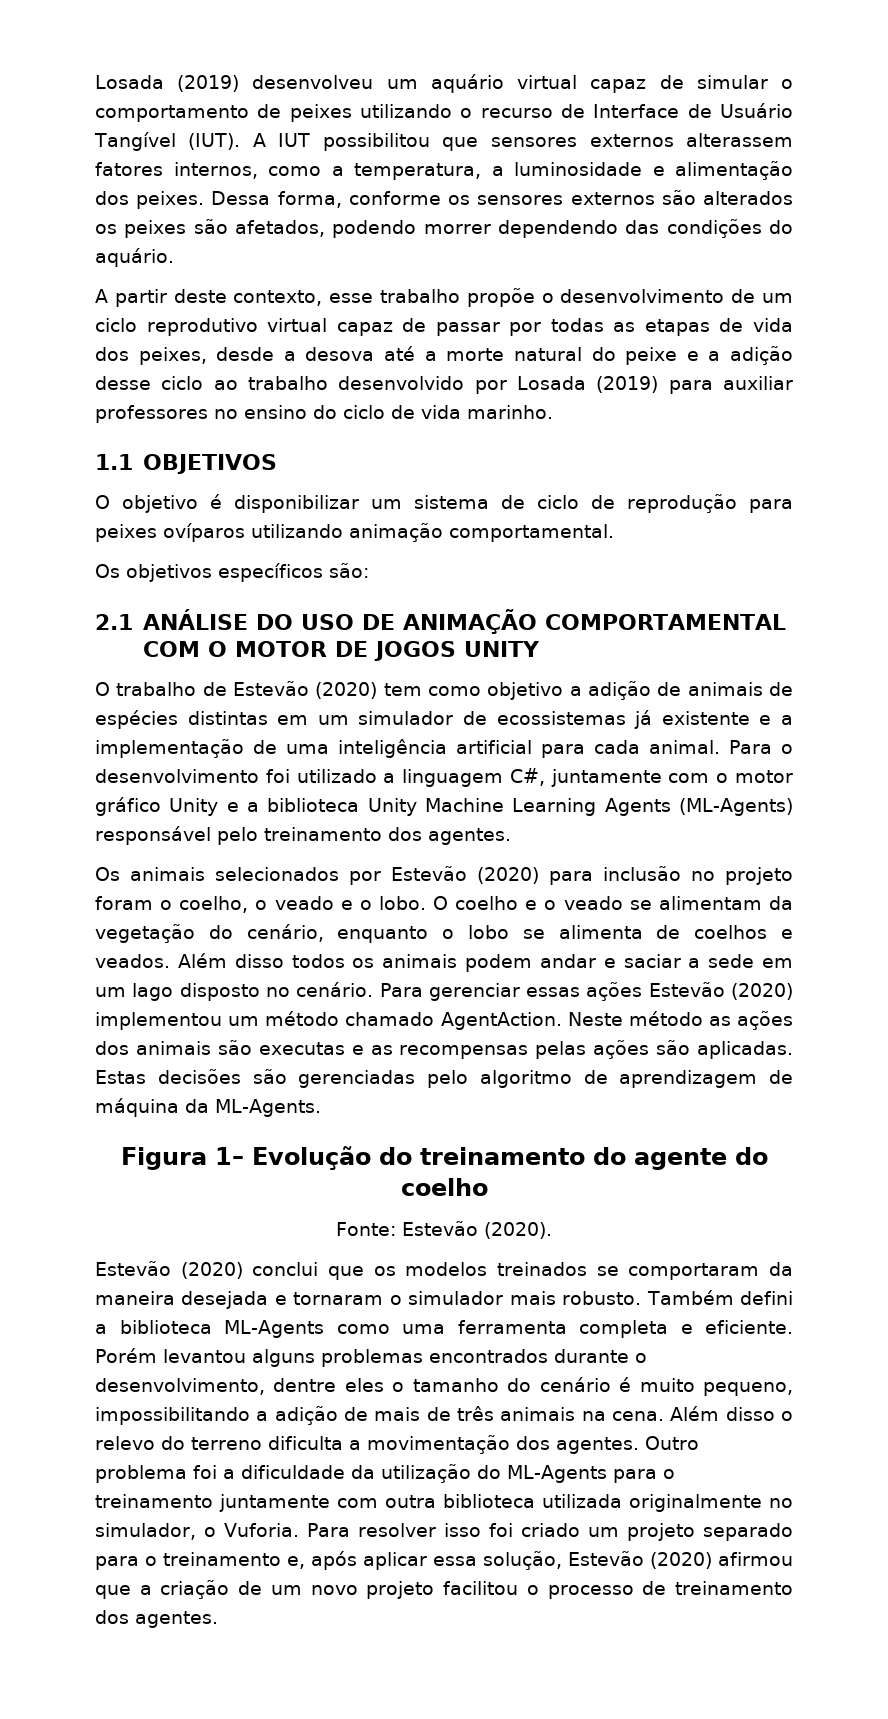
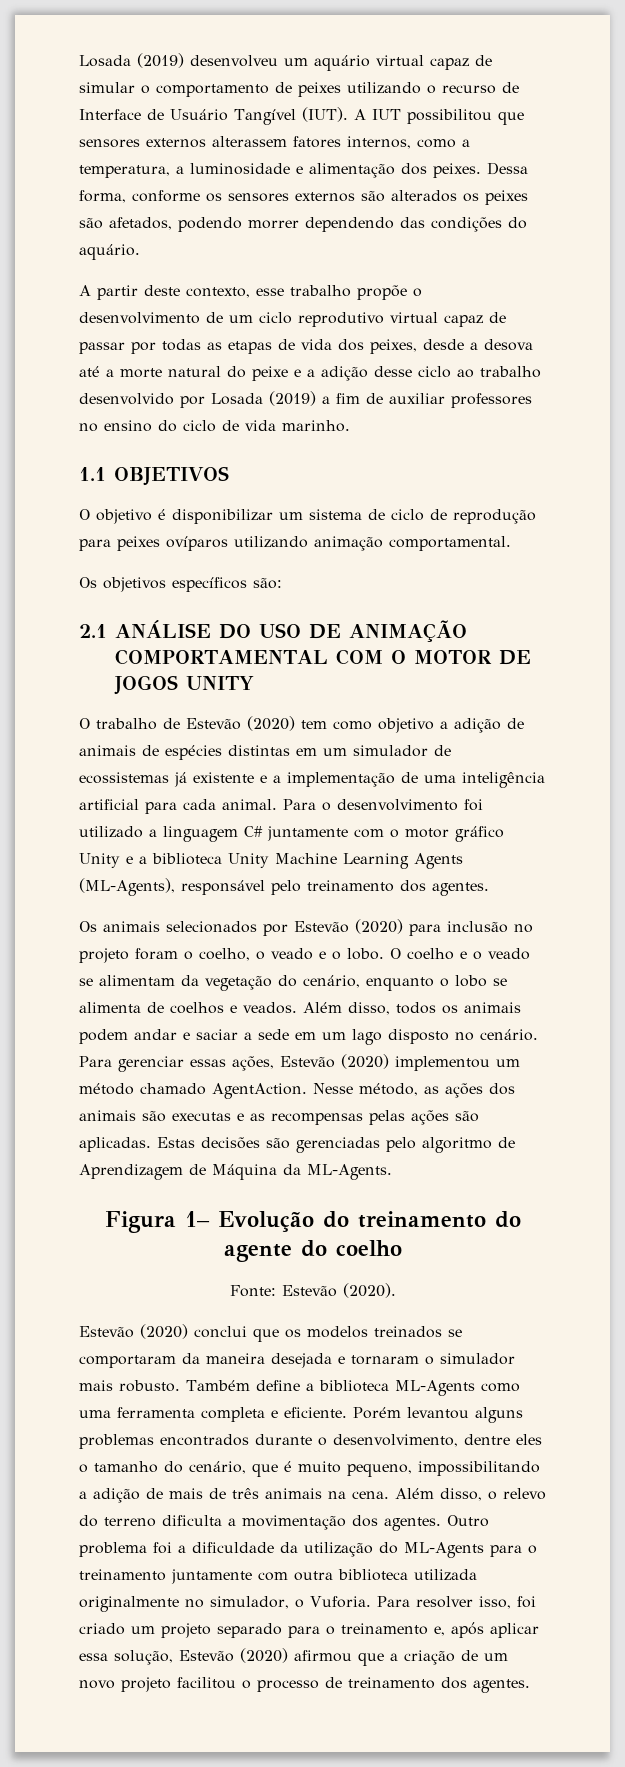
[668,380,713,394] para -> [322,393,383,404] a fim de
[509,768,545,786] C#, -> [244,826,263,837] C#
[679,798,793,816] (ML-Agents) -> [79,878,175,896] (ML-Agents),
[234,954,284,968] disso -> [348,1002,390,1015] disso,
[586,982,643,1001] ações -> [232,1056,274,1071] ações,
[567,1011,703,1026] Neste método -> [313,1083,418,1096] Nesse método,
[619,1070,793,1088] [95,1098,179,1117] aprendizagem de máquina -> [79,1164,277,1180] Aprendizagem de Máquina
[740,1291,793,1305] defini -> [255,1380,300,1391] define
[539,1377,611,1392] cenário -> [189,1461,278,1477] cenário, que
[725,1407,775,1421] disso -> [440,1488,482,1501] disso,
[443,1523,481,1537] isso -> [478,1596,511,1609] isso,

